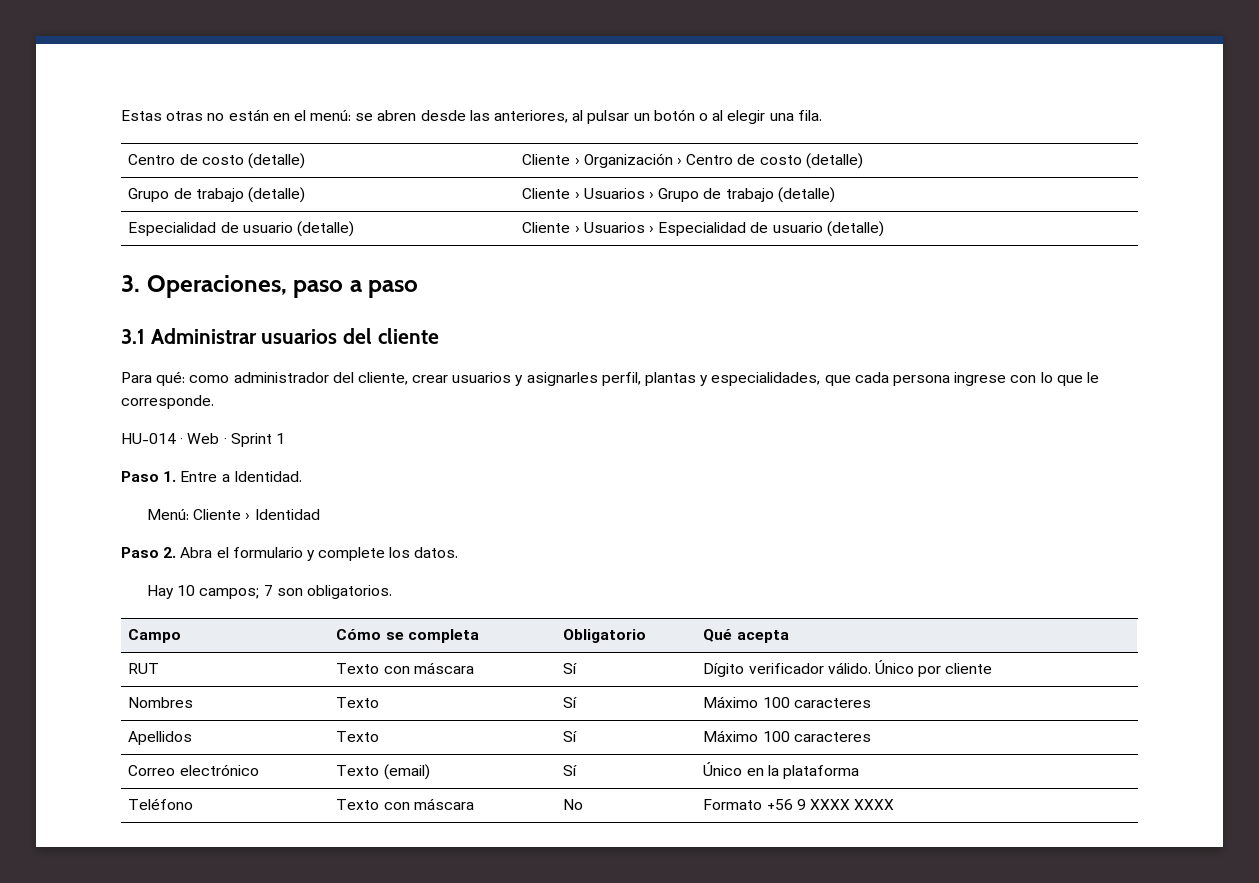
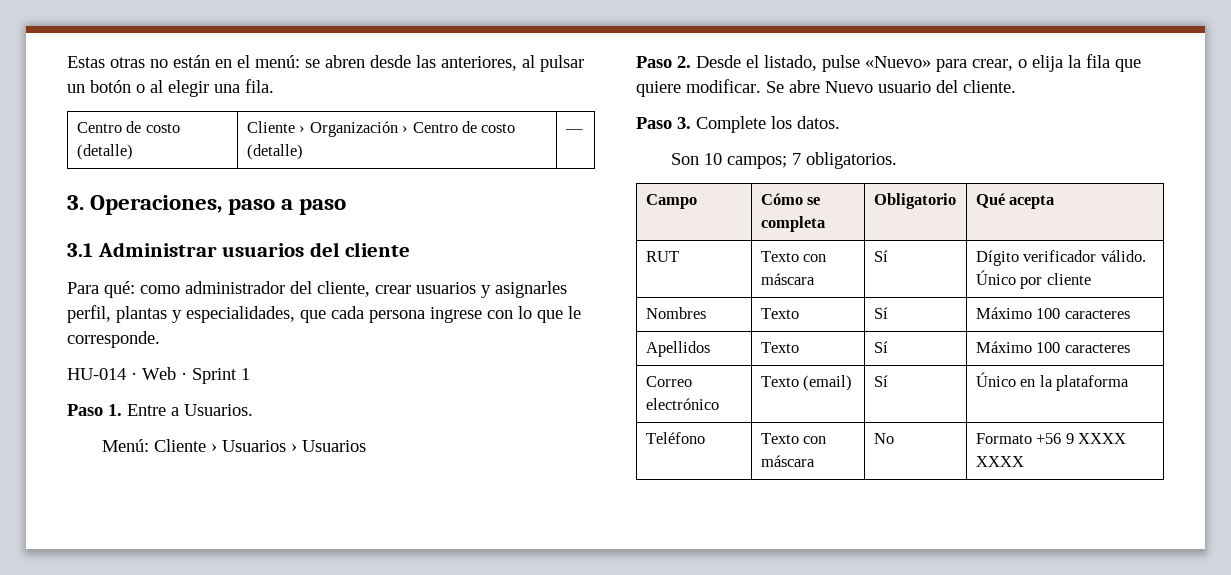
[128,187,305,203] [522,187,835,203] [128,221,354,237] [522,221,884,237] // Grupo de trabajo (detalle) | Cliente › Usuarios › Grupo de trabajo (detalle) // Especialidad de usuario (detalle) | Cliente › Usuarios › Especialidad de usuario (detalle) -> [564,129,583,133] | —
[233,471,302,482] Identidad. -> [184,404,253,416] Usuarios.
[254,509,320,520] Identidad -> [221,440,366,452] Usuarios › Usuarios
[180,547,386,561] Abra el formulario y complete -> [696,54,1141,72] [636,79,1016,97] [636,116,766,133] Desde el listado, pulse «Nuevo» para crear, o elija la fila que quiere modificar. Se abre Nuevo usuario del cliente. // Paso 3. Complete
[147,585,175,599] Hay -> [670,153,699,165] Son
[276,588,303,596] son -> (801, 159) none

